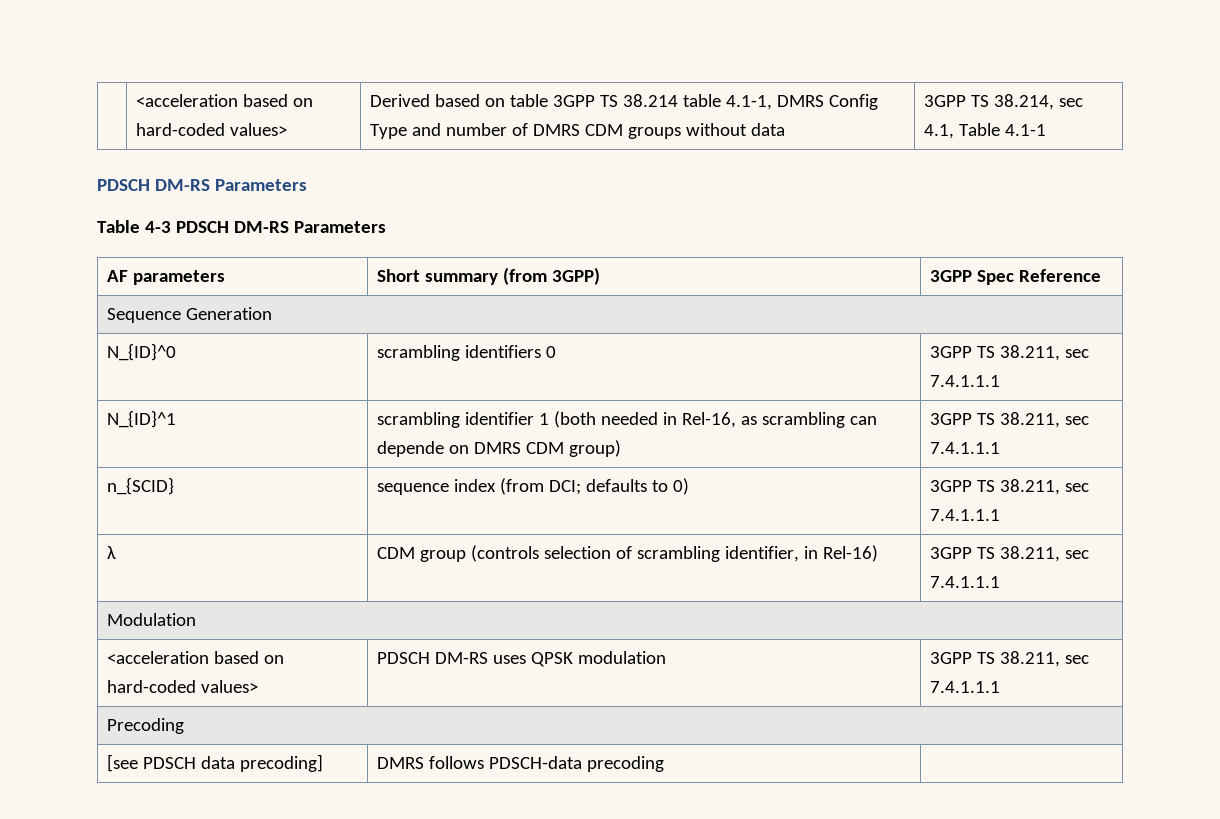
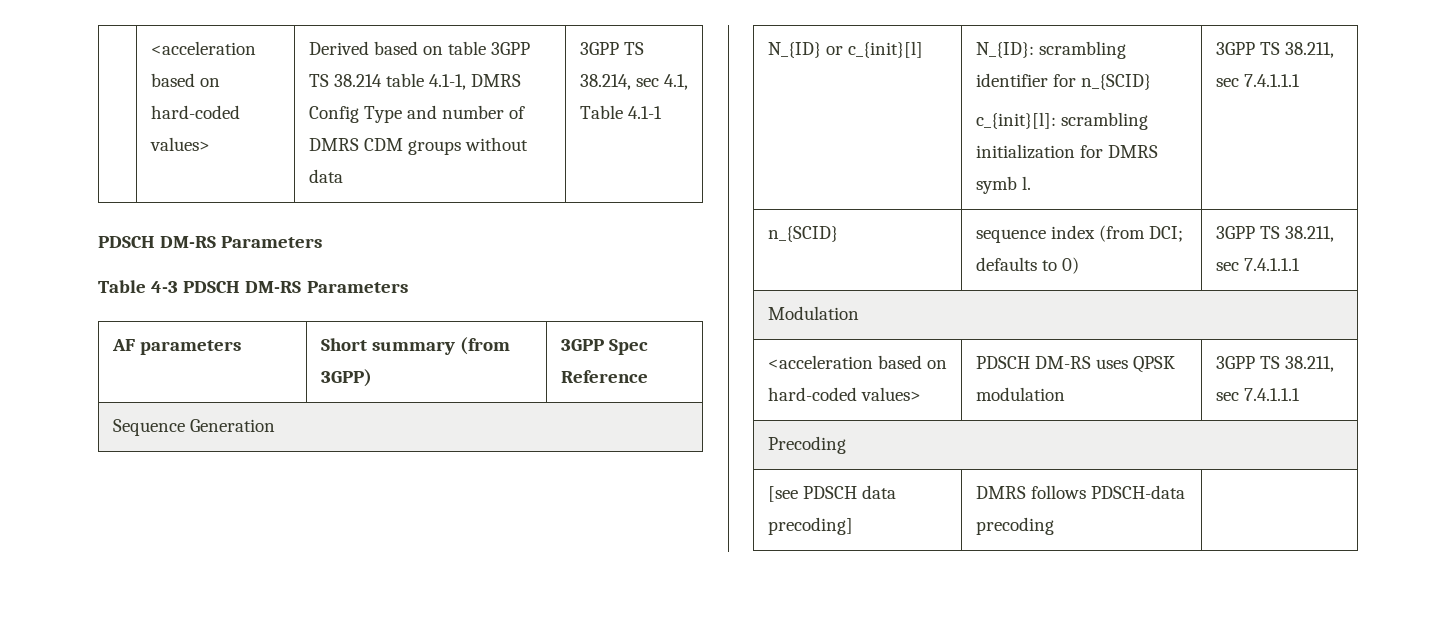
[107,343,177,361] [377,345,557,361] [930,345,1090,361] [930,375,1001,387] [107,410,177,428] [377,411,878,428] [377,440,622,457] N_{ID}^0 | scrambling identifiers 0 | 3GPP TS 38.211, sec 7.4.1.1.1 // N_{ID}^1 | scrambling identifier 1 (both needed in Rel-16, as scrambling can depende on DMRS CDM group) -> [767,41,923,58] [975,41,1126,59] [975,73,1151,90] [975,112,1148,130] [975,144,1158,159] [975,176,1031,194] N_{ID} or c_{init}[l] | N_{ID}: scrambling identifier for n_{SCID} // c_{init}[l]: scrambling initialization for DMRS symb l.
[107,546,117,559] [377,545,879,562] [930,546,1090,562] [930,576,1001,588] // λ | CDM group (controls selection of scrambling identifier, in Rel-16) | 3GPP TS 38.211, sec 7.4.1.1.1 -> (1300, 264) none

